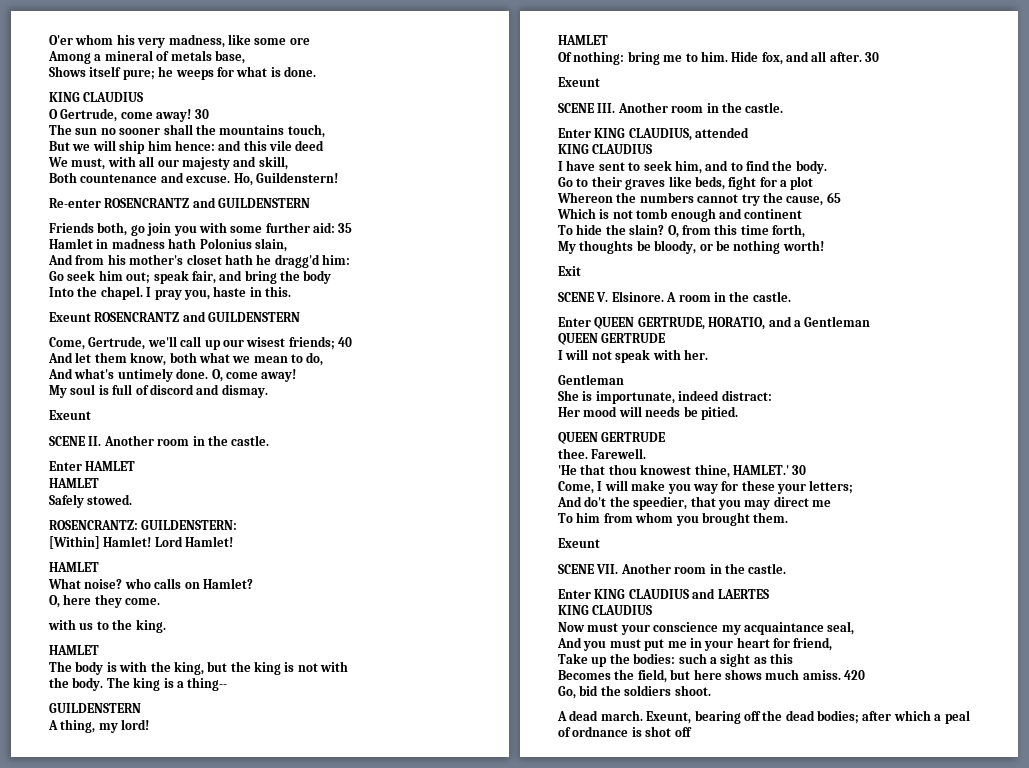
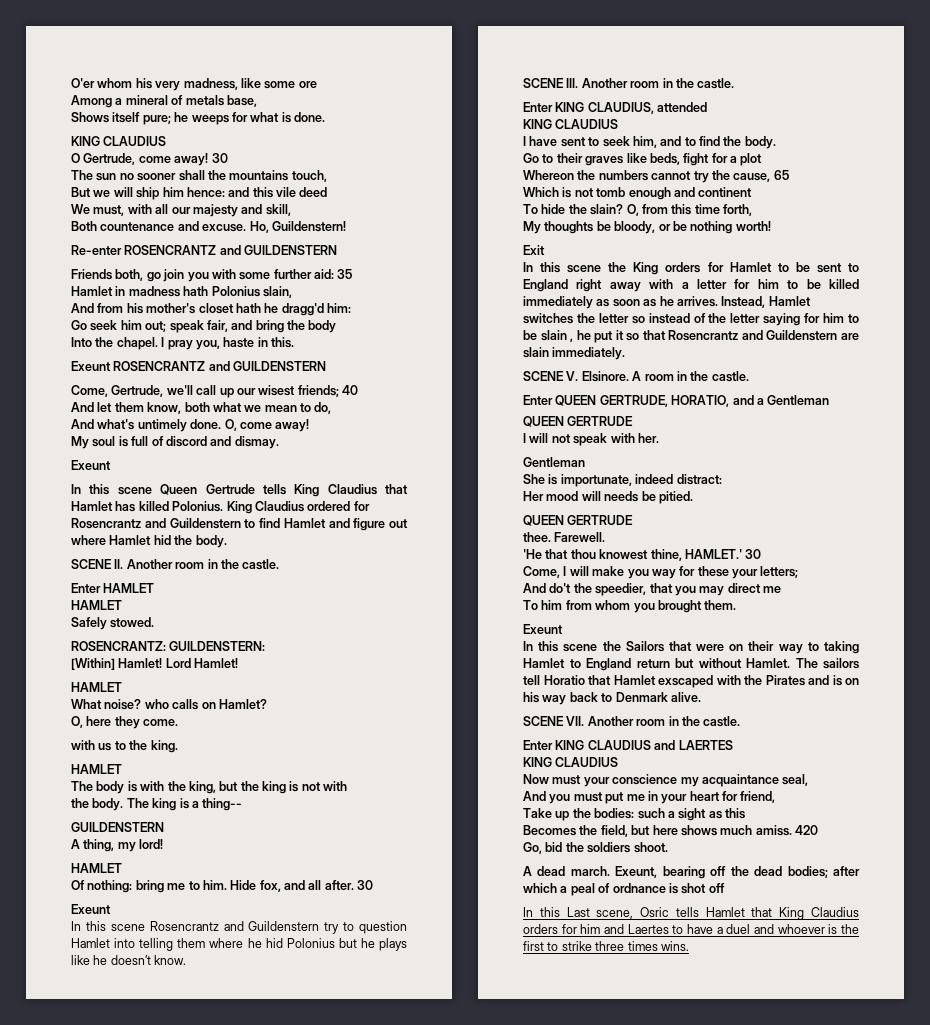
(91, 415) none -> [71,484,408,497] [71,501,370,514] [71,518,408,531] [71,535,227,548] // In this scene Queen Gertrude tells King Claudius that Hamlet has killed Polonius. King Claudius ordered for Rosencrantz and Guildenstern to find Hamlet and figure out where Hamlet hid the body.
(600, 82) none -> [71,921,407,934] [71,938,407,951] [71,955,187,965] // In this scene Rosencrantz and Guildenstern try to question Hamlet into telling them where he hid Polonius but he plays like he doesn’t know.
(581, 271) none -> [523,262,859,275] [523,279,859,292] [523,296,811,309] [523,313,859,326] [523,330,859,343] [523,347,626,360] // In this scene the King orders for Hamlet to be sent to England right away with a letter for him to be killed immediately as soon as he arrives. Instead, Hamlet switches the letter so instead of the letter saying for him to be slain , he put it so that Rosencrantz and Guildenstern are slain immediately.
(600, 543) none -> [523,641,859,654] [523,658,859,671] [523,675,859,688] [523,692,701,705] // In this scene the Sailors that were on their way to taking Hamlet to England return but without Hamlet. The sailors tell Horatio that Hamlet exscaped with the Pirates and is on his way back to Denmark alive.
(692, 732) none -> [523,907,859,920] [523,924,859,934] [523,941,689,951] // In this Last scene, Osric tells Hamlet that King Claudius orders for him and Laertes to have a duel and whoever is the first to strike three times wins.

